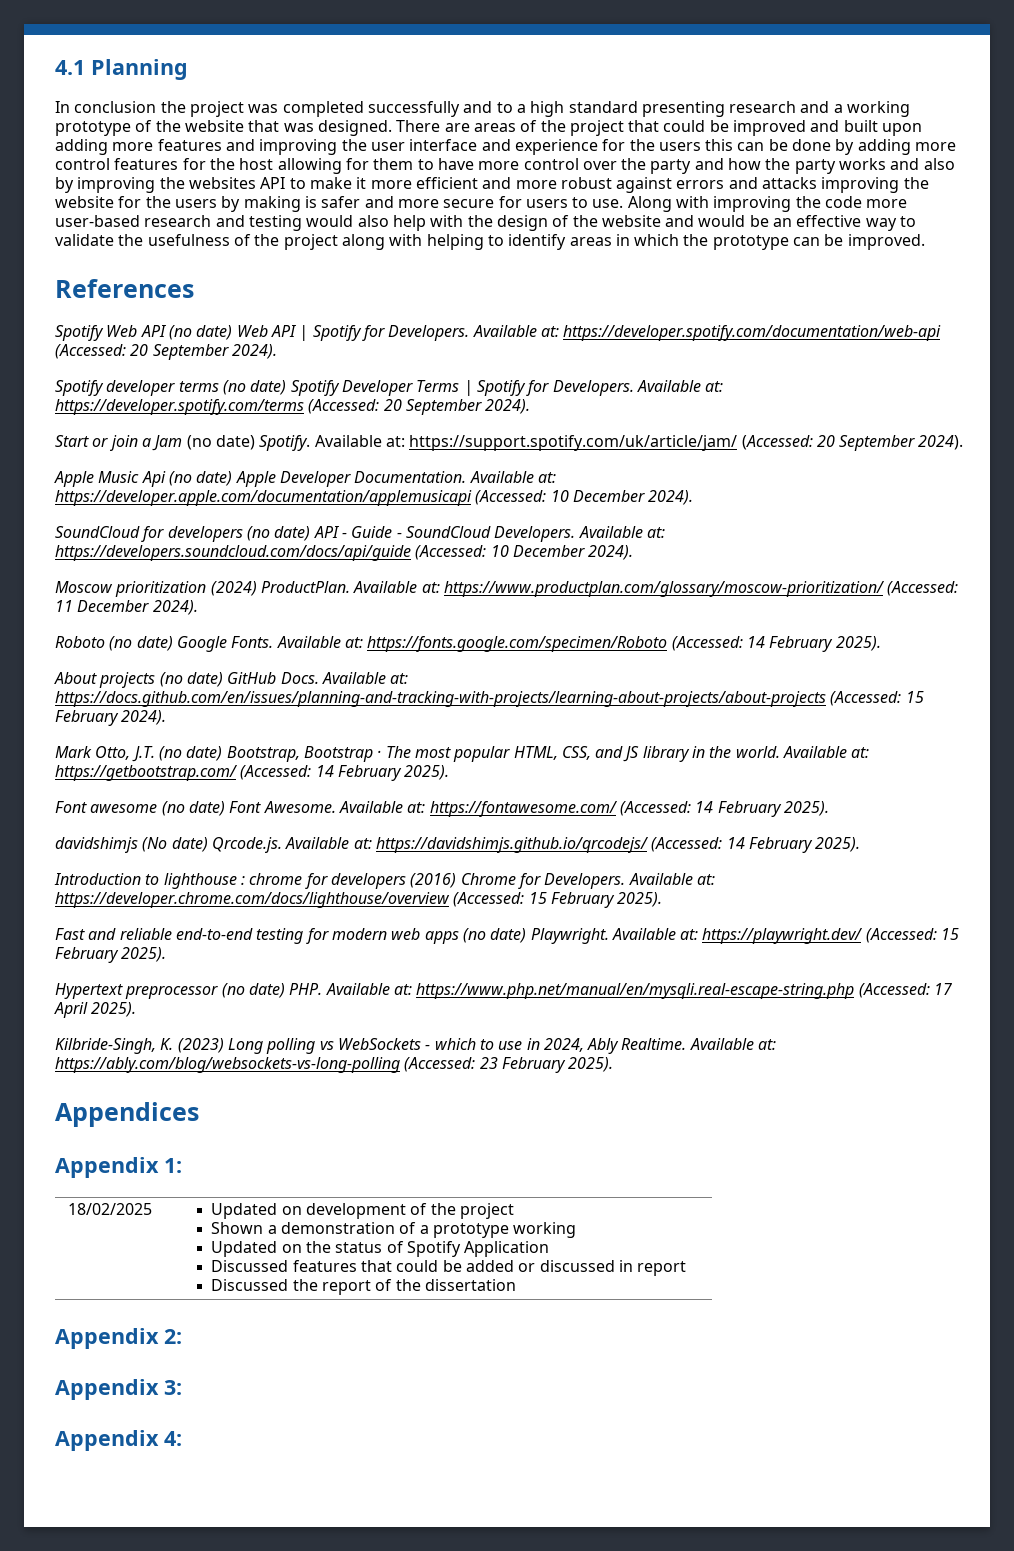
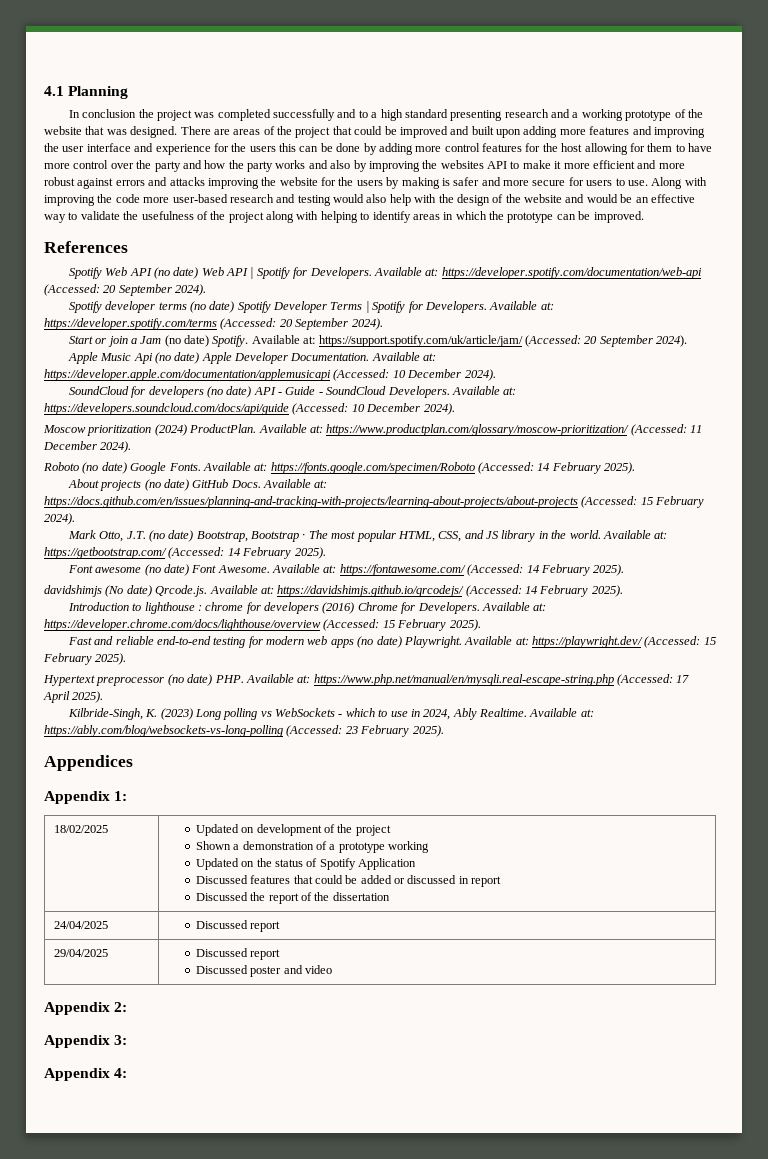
(516, 1285) none -> [53,921,108,929] [195,920,281,932] [53,949,108,957] [195,948,281,960] [195,965,332,977] // 24/04/2025 | Discussed report // 29/04/2025 | Discussed report // Discussed poster and video

